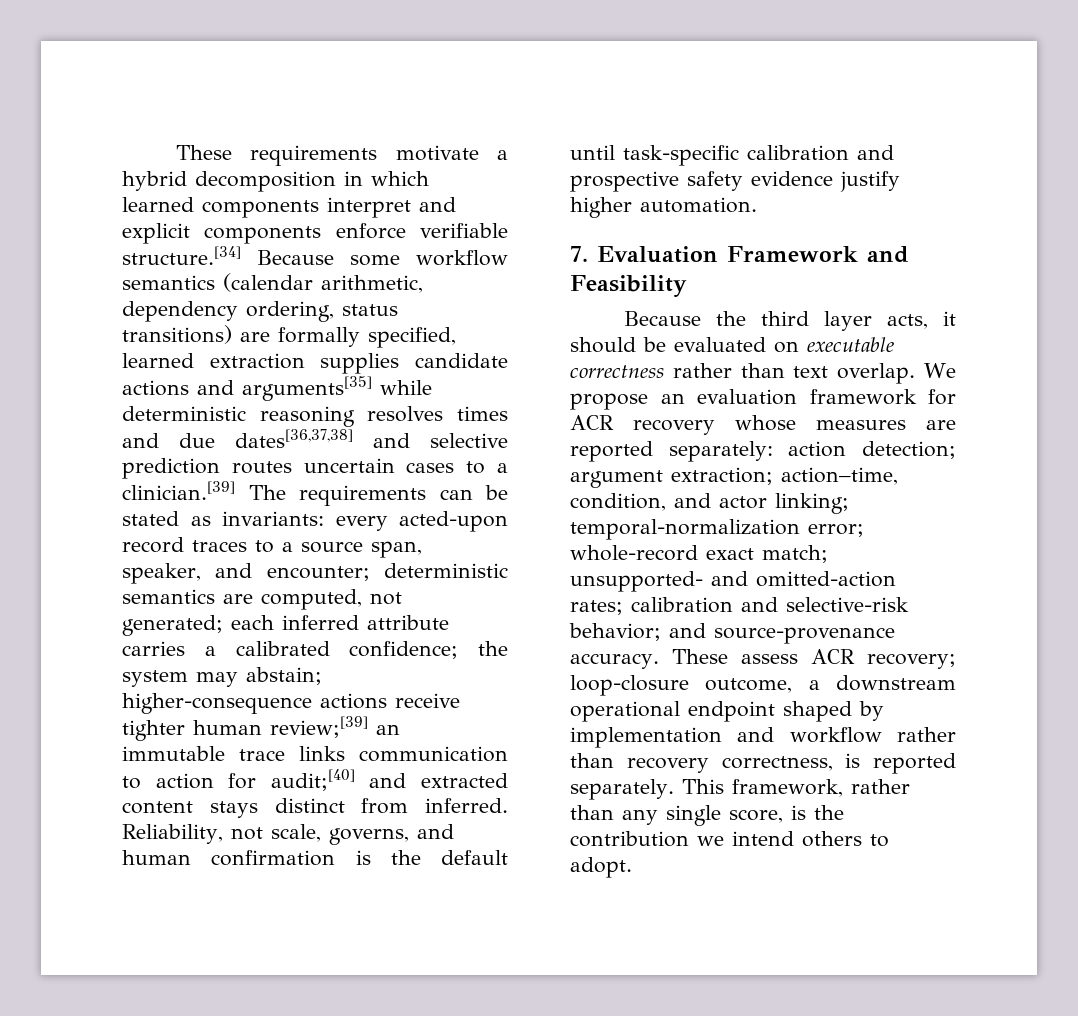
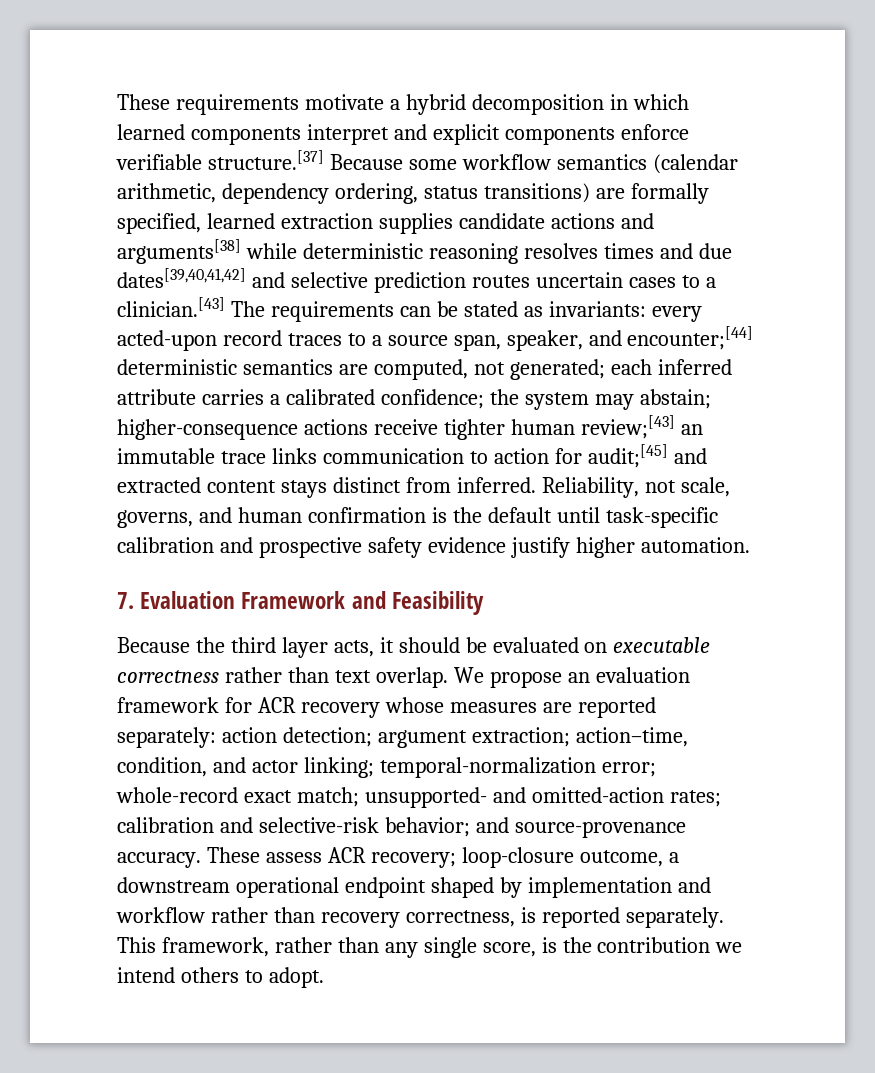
[122,246,241,265] structure.[34] -> [207,150,324,170] structure.[37]
[242,376,372,401] arguments[35] -> [117,239,241,264] arguments[38]
[235,429,353,448] dates[36,37,38] -> [117,268,246,288] dates[39,40,41,42]
[122,481,235,500] clinician.[39] -> [117,297,225,317] clinician.[43]
[266,566,370,581] encounter; -> [627,326,754,350] encounter;[44]
[270,716,368,738] review;[39] -> [580,415,675,439] review;[43]
[270,769,355,791] audit;[40] -> [587,444,668,468] audit;[45]

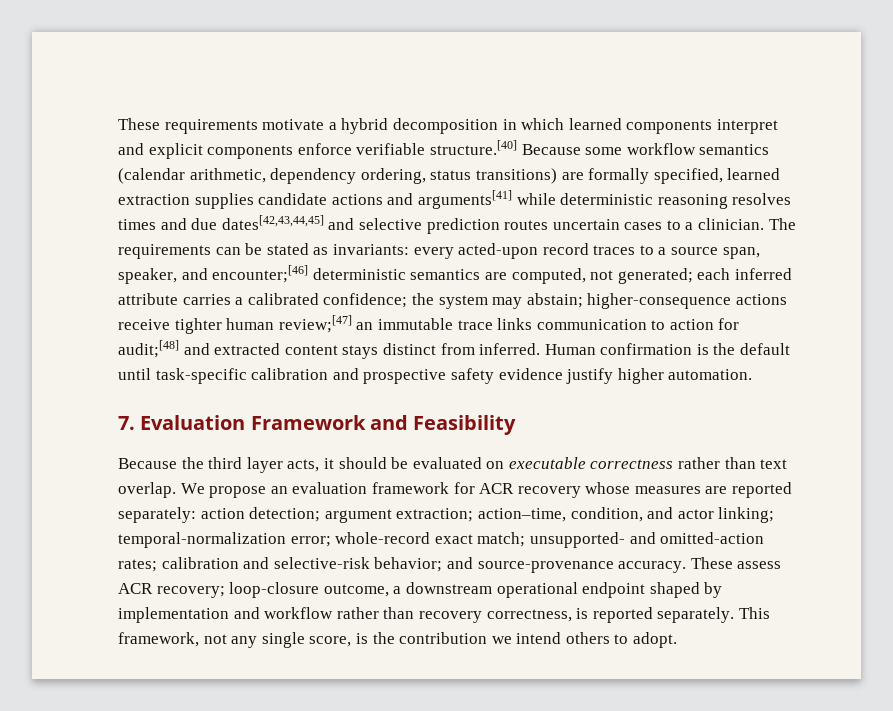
[207,150,324,170] structure.[37] -> [429,140,517,155] structure.[40]
[117,239,241,264] arguments[38] -> [417,190,512,209] arguments[41]
[117,268,246,288] dates[39,40,41,42] -> [221,215,324,230] dates[42,43,44,45]
[117,297,225,317] clinician.[43] -> [698,218,765,230] clinician.
[627,326,754,350] encounter;[44] -> [212,265,309,283] encounter;[46]
[580,415,675,439] review;[43] -> [278,315,352,333] review;[47]
[587,444,668,468] audit;[45] -> [118,340,179,358] audit;[48]
[541,477,730,498] [117,507,302,528] Reliability, not scale, governs, and human -> [544,344,596,355] Human
[274,937,379,953] rather than -> [203,634,227,644] not

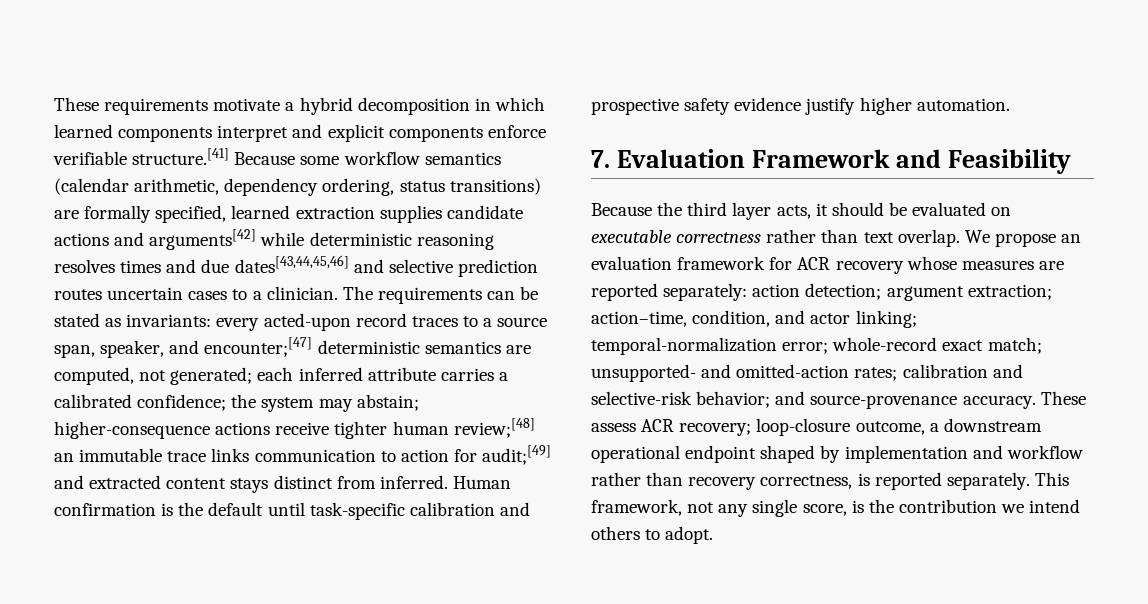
[429,140,517,155] structure.[40] -> [132,148,230,165] structure.[41]
[417,190,512,209] arguments[41] -> [149,229,257,250] arguments[42]
[221,215,324,230] dates[42,43,44,45] -> [234,255,349,273] dates[43,44,45,46]
[212,265,309,283] encounter;[46] -> [204,337,313,357] encounter;[47]
[278,315,352,333] review;[47] -> [453,418,535,438] review;[48]
[118,340,179,358] audit;[48] -> [482,445,552,465] audit;[49]

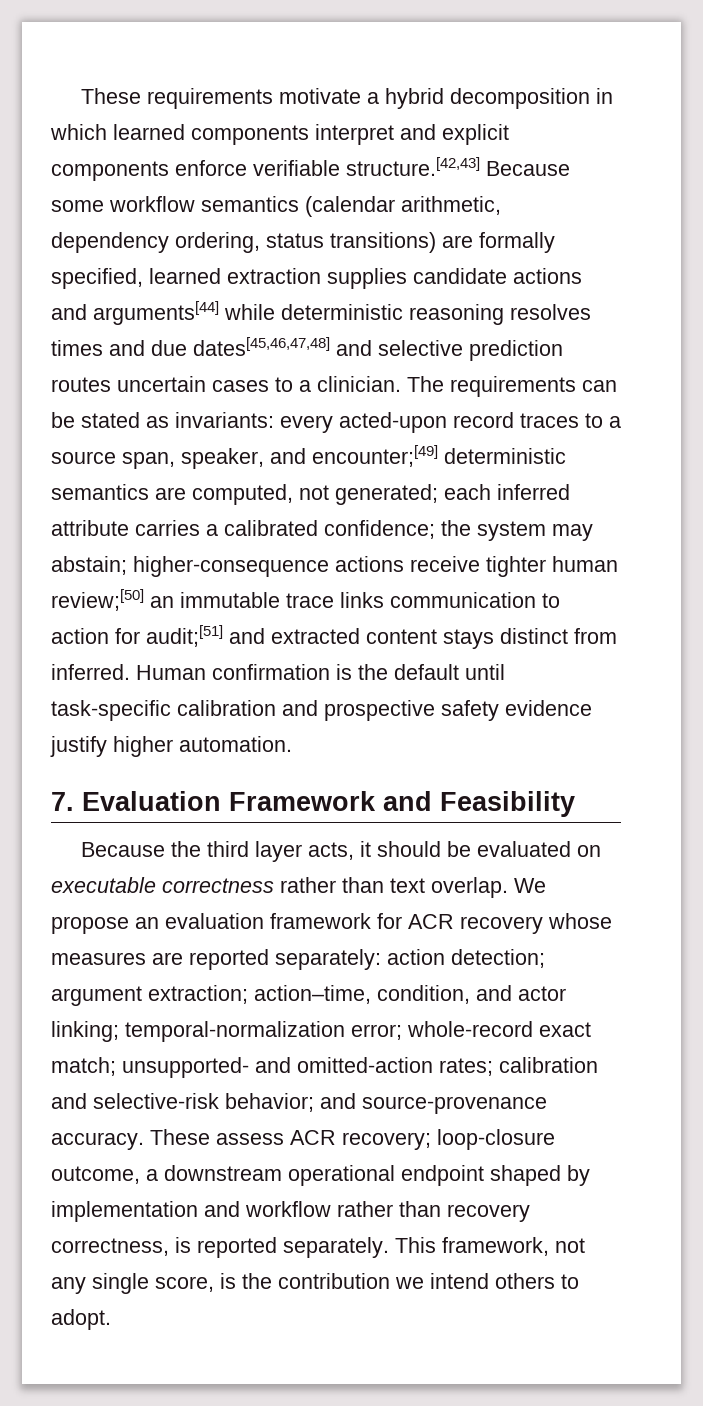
[132,148,230,165] structure.[41] -> [346,157,480,176] structure.[42,43]
[149,229,257,250] arguments[42] -> [93,301,219,325] arguments[44]
[234,255,349,273] dates[43,44,45,46] -> [193,337,330,356] dates[45,46,47,48]
[204,337,313,357] encounter;[47] -> [312,445,438,467] encounter;[49]
[453,418,535,438] review;[48] -> [51,589,144,611] review;[50]
[482,445,552,465] audit;[49] -> [146,625,223,647] audit;[51]

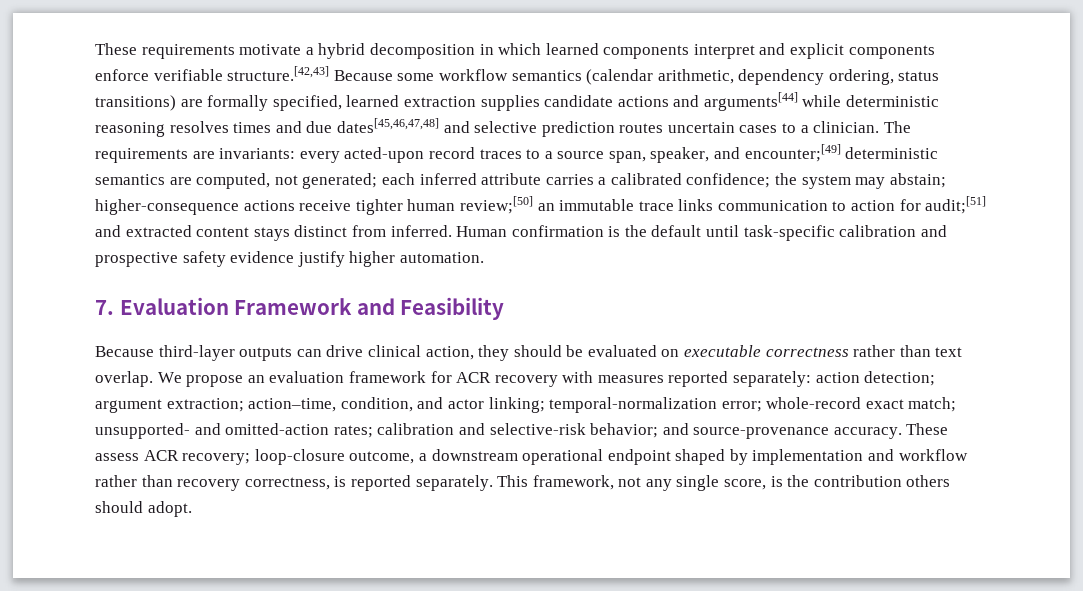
[582,380,617,392] [51,412,169,428] can be stated as -> [192,151,215,159] are
[170,841,371,862] the third layer acts, it -> [158,345,510,361] third-layer outputs can drive clinical action, they
[548,913,612,929] [51,952,183,965] whose measures are -> [562,371,664,383] with measures
[395,1273,579,1289] we intend others to -> [906,475,951,487] [95,501,143,513] others should

